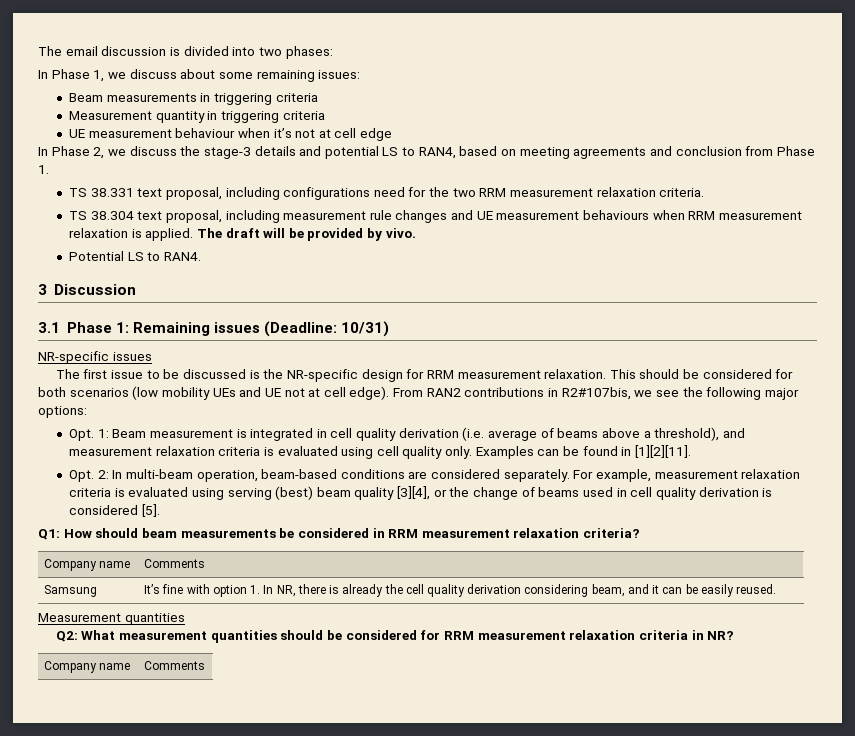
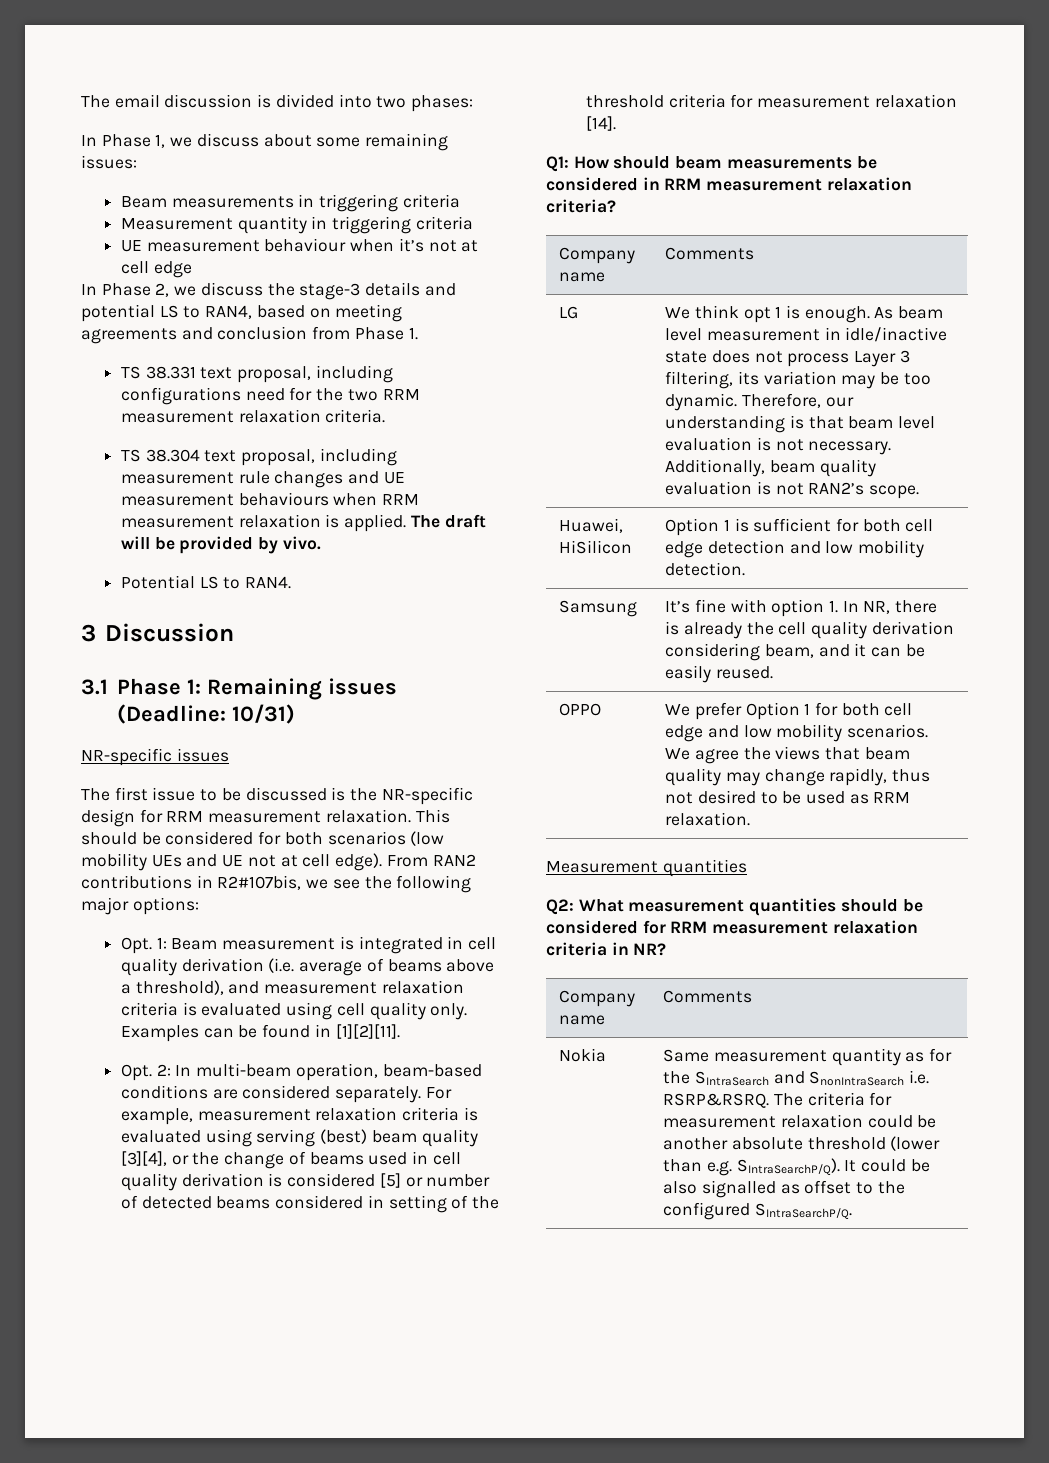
[141,504,160,517] [5]. -> [379,1173,491,1188] [121,1195,500,1213] [586,94,957,108] [586,116,617,131] [5] or number of detected beams considered in setting of the threshold criteria for measurement relaxation [14].
(206, 563) none -> [559,306,579,319] [665,305,944,323] [665,327,948,342] [665,350,910,367] [665,371,931,389] [665,393,854,411] [665,415,936,433] [665,437,892,455] [665,459,876,477] [665,481,920,499] [559,518,624,533] [559,540,633,554] [665,518,934,536] [665,540,925,558] [665,562,746,576] // LG | We think opt 1 is enough. As beam level measurement in idle/inactive state does not process Layer 3 filtering, its variation may be too dynamic. Therefore, our understanding is that beam level evaluation is not necessary. Additionally, beam quality evaluation is not RAN2’s scope. // Huawei, HiSilicon | Option 1 is sufficient for both cell edge detection and low mobility detection.
(777, 589) none -> [559,703,602,716] [665,702,913,720] [665,724,929,742] [665,746,910,764] [665,768,931,786] [665,790,911,804] [665,812,751,826] // OPPO | We prefer Option 1 for both cell edge and low mobility scenarios. We agree the views that beam quality may change rapidly, thus not desired to be used as RRM relaxation.
(206, 665) none -> [559,1048,607,1062] [663,1048,953,1066] [663,1070,930,1086] [663,1092,893,1108] [663,1114,937,1128] [663,1136,941,1151] [663,1158,930,1176] [663,1180,905,1198] [663,1202,852,1220] // Nokia | Same measurement quantity as for the SIntraSearch and SnonIntraSearch i.e. RSRP&RSRQ. The criteria for measurement relaxation could be another absolute threshold (lower than e.g. SIntraSearchP/Q). It could be also signalled as offset to the configured SIntraSearchP/Q.

